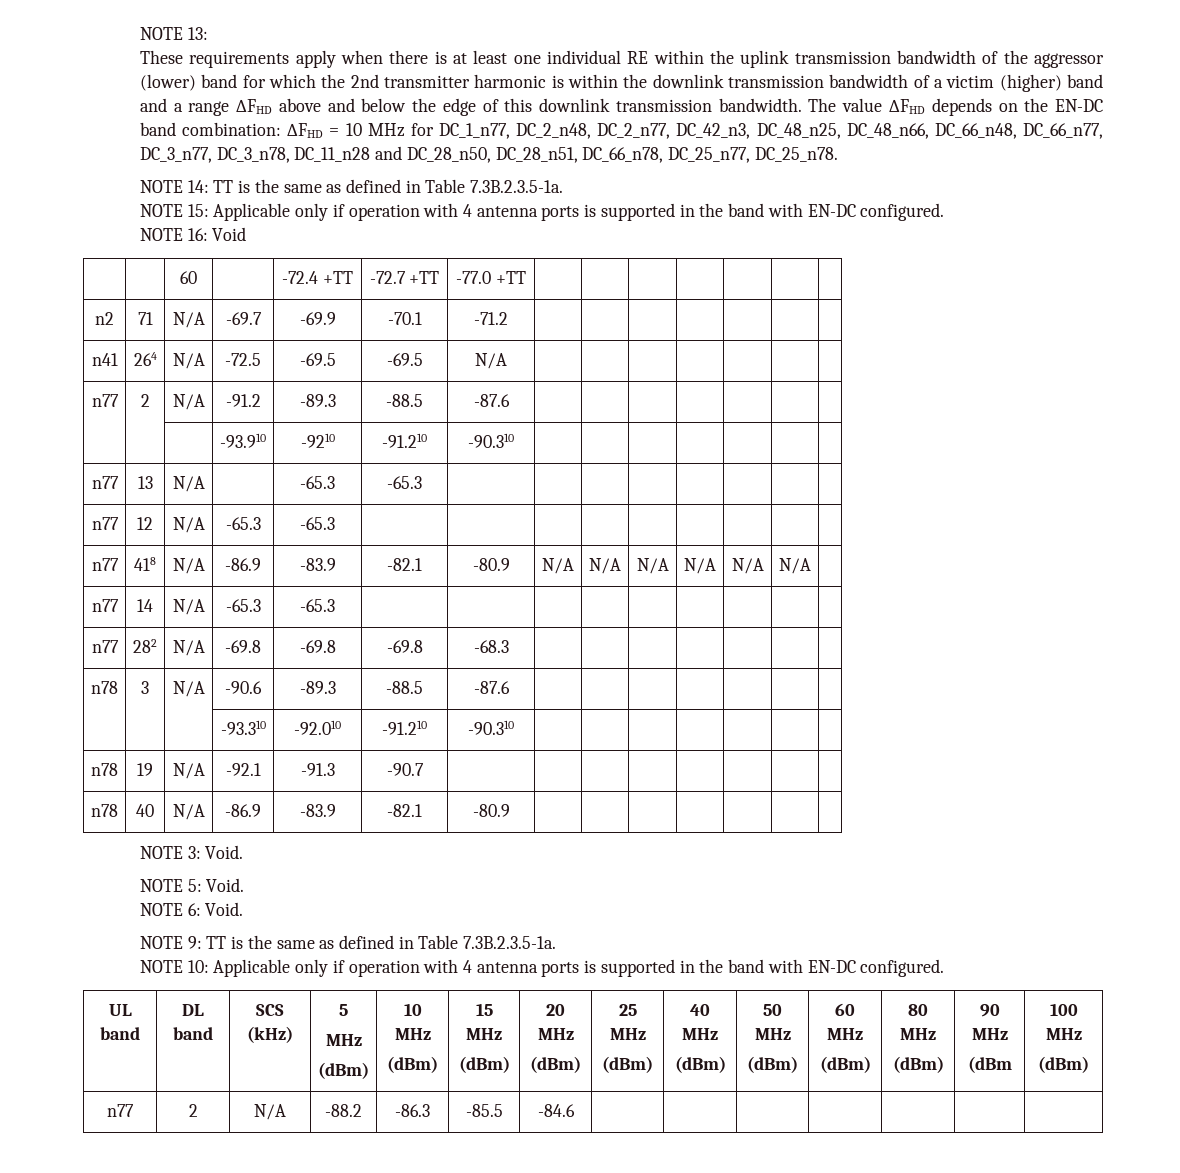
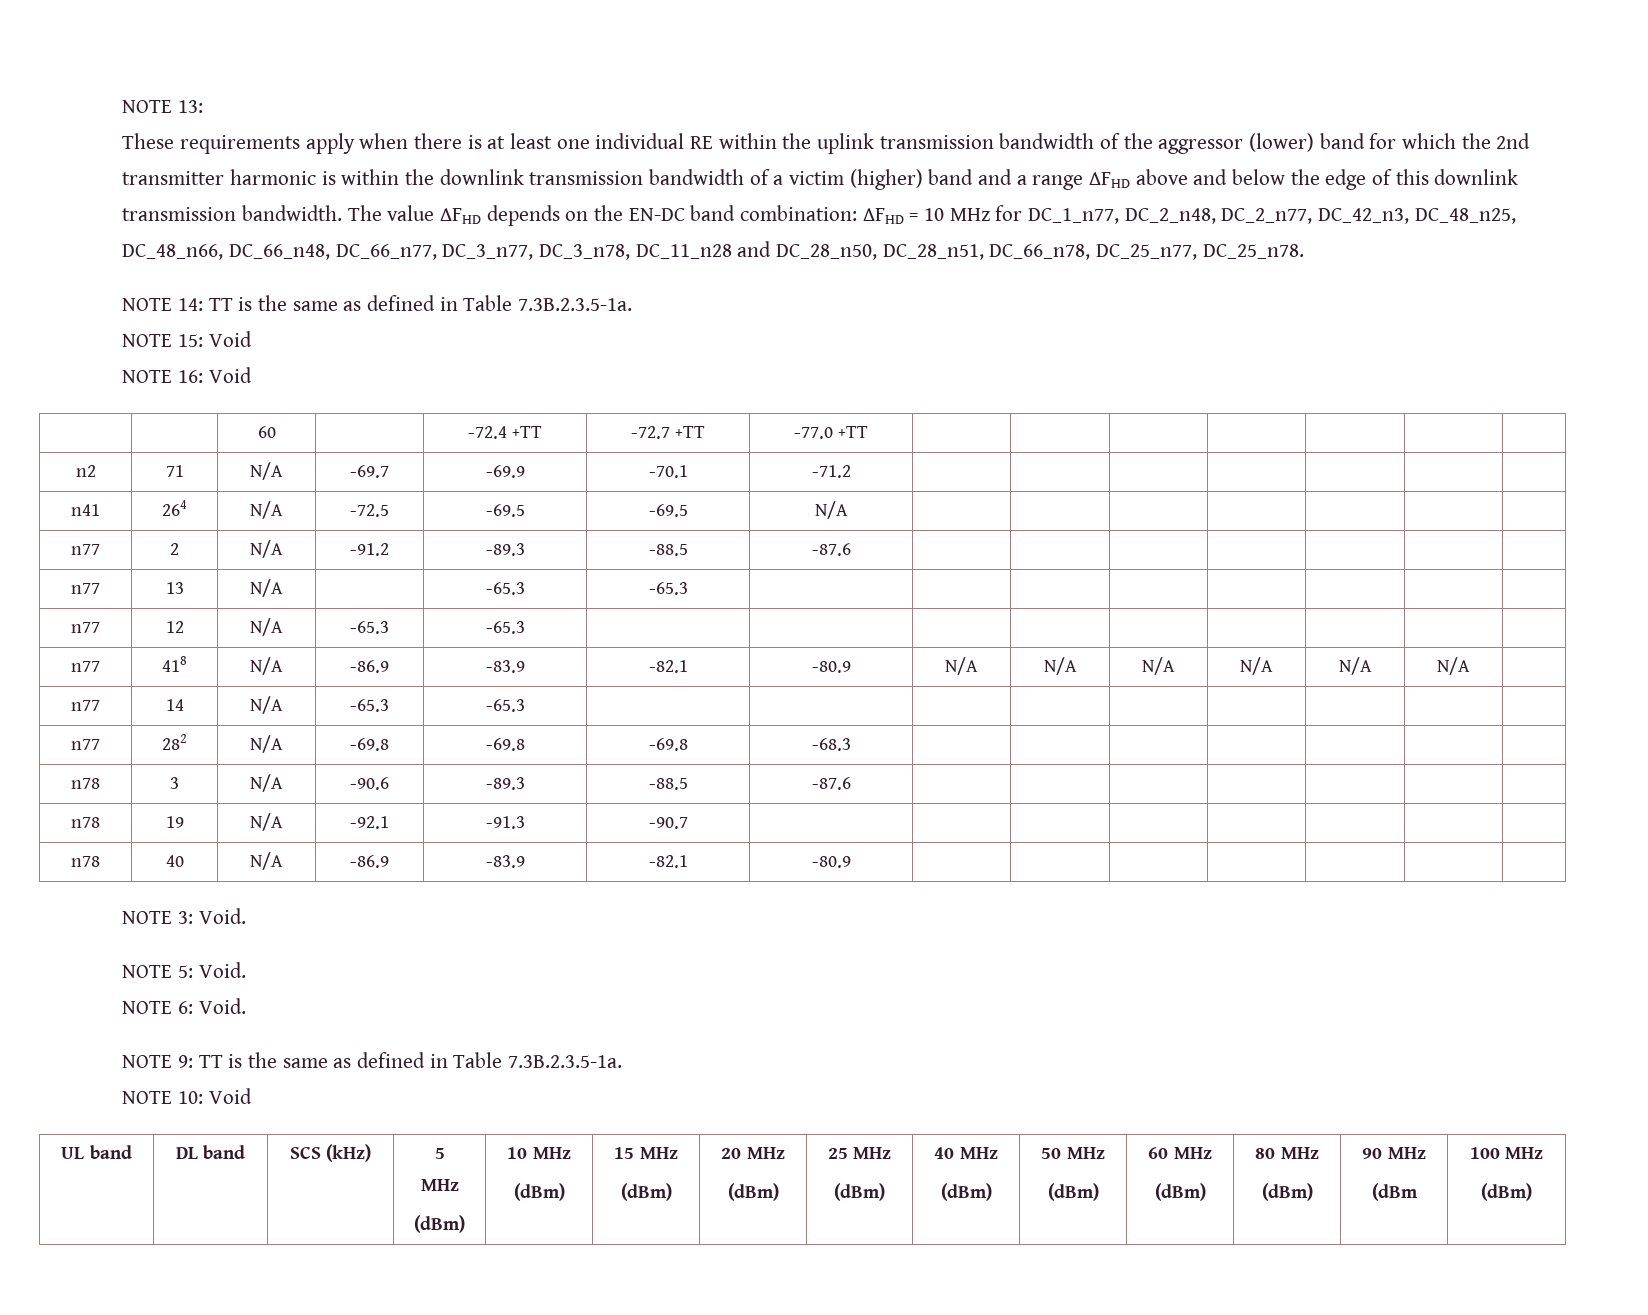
[213,203,945,221] Applicable only if operation with 4 antenna ports is supported in the band with EN-DC configured. -> [208,331,252,347] Void
[219,433,266,448] [300,433,335,448] [382,433,427,448] [468,433,514,448] // | | | -93.910 | -9210 | -91.210 | -90.310 | | | | | | | -> (851, 549) none
[220,720,266,735] [294,720,341,735] [382,720,427,735] [468,720,514,735] // | | | -93.310 | -92.010 | -91.210 | -90.310 | | | | | | | -> (851, 783) none
[213,959,945,977] Applicable only if operation with 4 antenna ports is supported in the band with EN-DC configured. -> [208,1088,252,1104] Void
[107,1104,134,1117] [188,1104,198,1117] [253,1104,286,1120] [325,1104,362,1117] [395,1104,430,1117] [465,1104,503,1117] [537,1104,575,1117] // n77 | 2 | N/A | -88.2 | -86.3 | -85.5 | -84.6 | | | | | | | -> (1532, 1192) none

